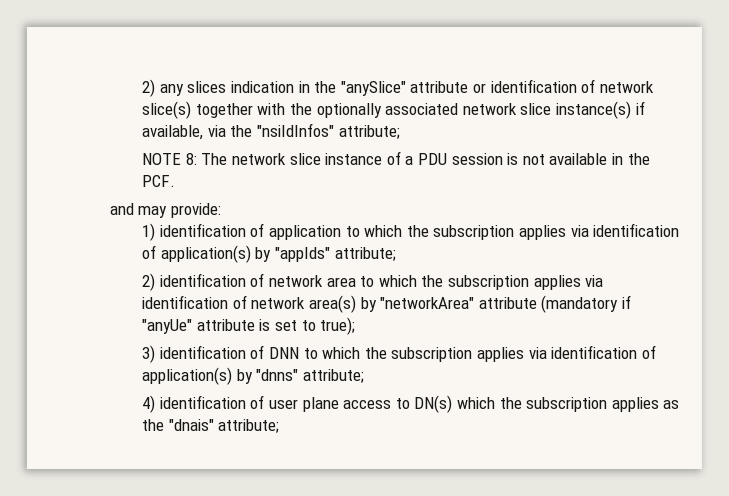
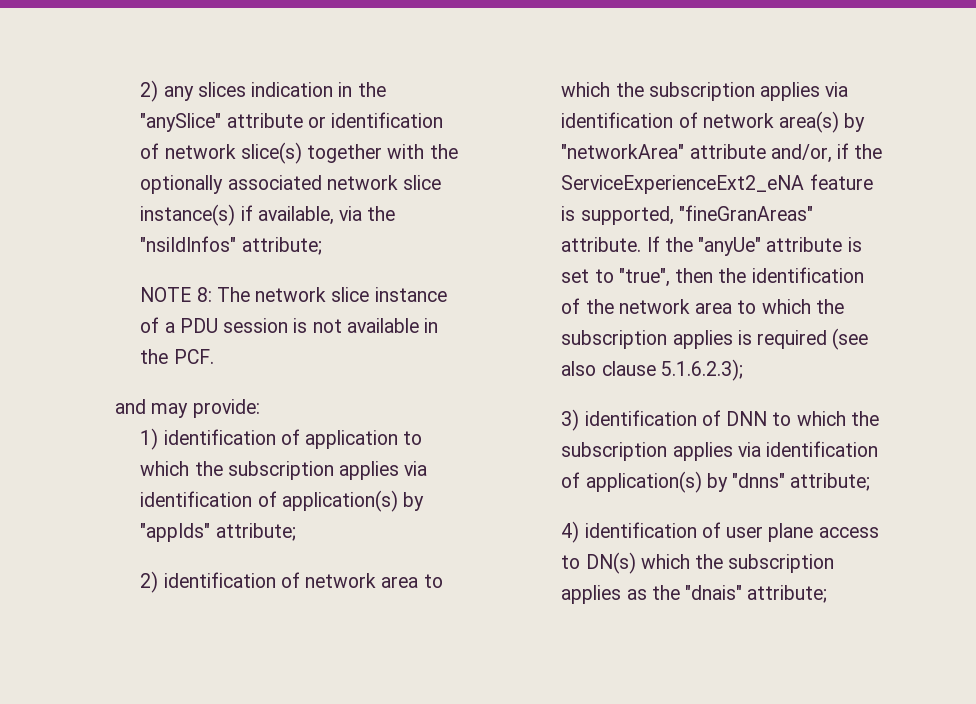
[541,295,631,313] (mandatory if -> [770,143,883,163] [561,174,873,194] [561,205,813,225] [561,236,693,252] and/or, if the ServiceExperienceExt2_eNA feature is supported, "fineGranAreas" attribute. If the
[320,317,356,335] true); -> [618,267,864,287] [561,298,844,314] [561,328,869,350] [561,359,743,381] "true", then the identification of the network area to which the subscription applies is required (see also clause 5.1.6.2.3);

